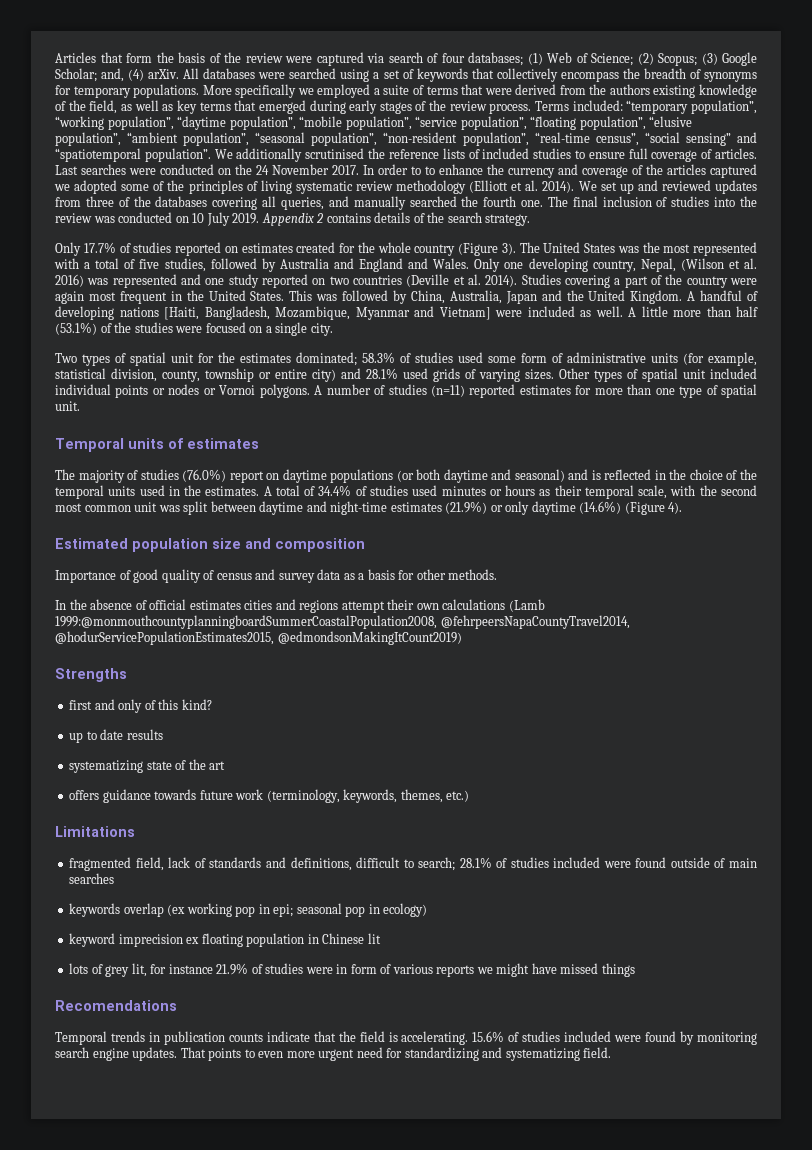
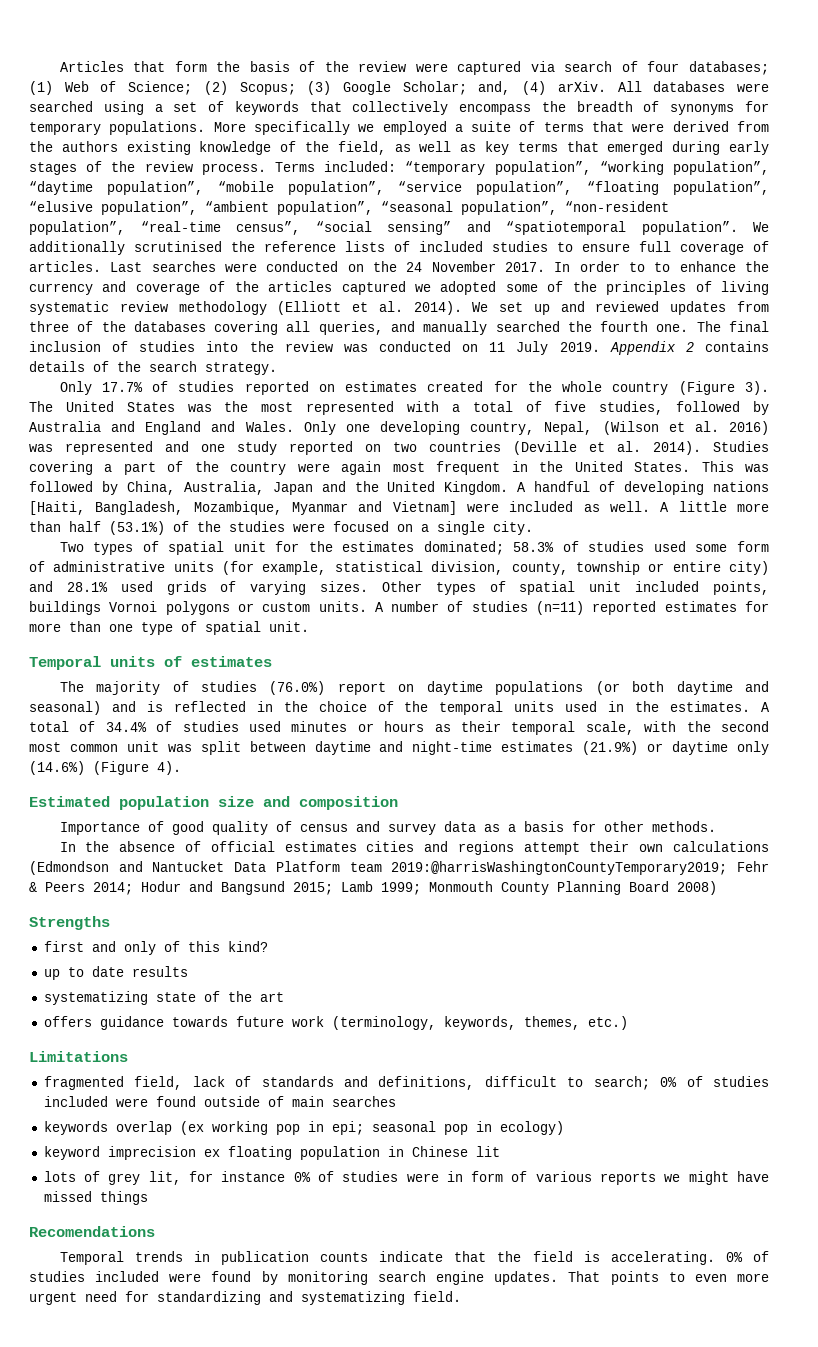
[192,213,205,223] 10 -> [489,342,506,352] 11
[55,384,310,398] individual points or nodes or Vornoi polygons. -> [713,581,769,595] [29,601,367,615] points, buildings Vornoi polygons or custom units.
[505,501,576,515] only daytime -> [672,741,769,755] daytime only
[508,599,545,612] [55,615,630,629] [55,631,462,645] (Lamb 1999:@monmouthcountyplanningboardSummerCoastalPopulation2008, @fehrpeersNapaCountyTravel2014, @hodurServicePopulationEstimates2015, @edmondsonMakingItCount2019) -> [29,861,769,875] [29,881,717,895] (Edmondson and Nantucket Data Platform team 2019:@harrisWashingtonCountyTemporary2019; Fehr & Peers 2014; Hodur and Bangsund 2015; Lamb 1999; Monmouth County Planning Board 2008)
[459,857,492,868] 28.1% -> [660,1077,678,1087] 0%
[216,963,249,975] 21.9% -> [293,1172,311,1182] 0%
[472,1031,505,1042] 15.6% -> [725,1252,743,1262] 0%

